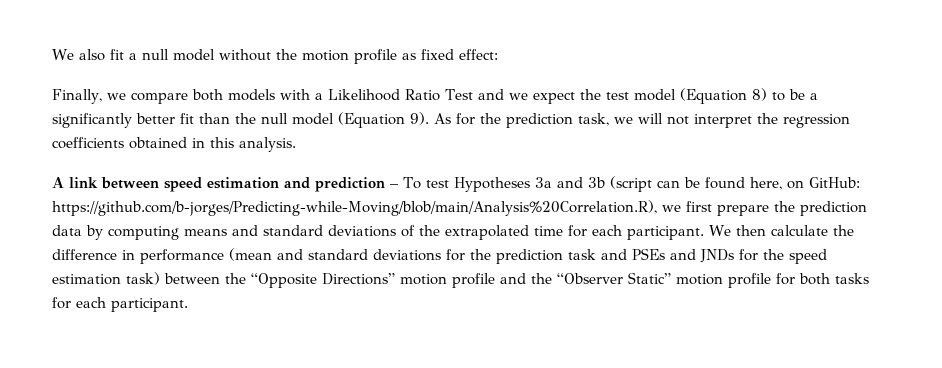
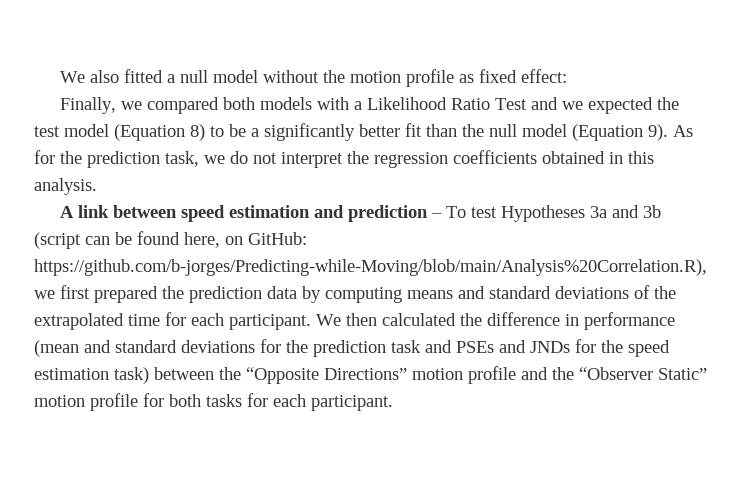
[109,49,124,60] fit -> [123,69,163,83] fitted
[130,92,188,104] compare -> [146,97,219,114] compared
[532,92,575,104] expect -> [587,97,653,114] expected
[638,113,663,124] will -> [230,151,248,164] do
[717,205,769,216] prepare -> [94,286,158,303] prepared
[770,225,828,236] calculate -> [382,313,456,326] calculated

